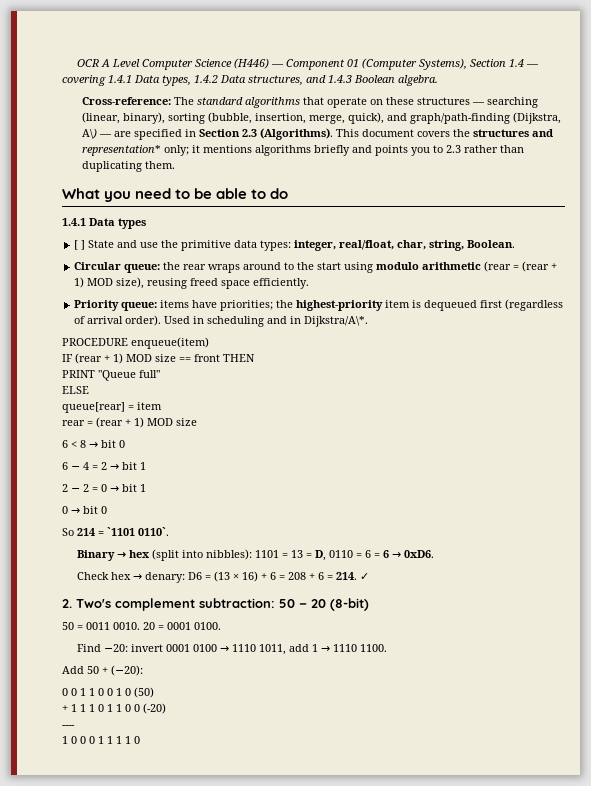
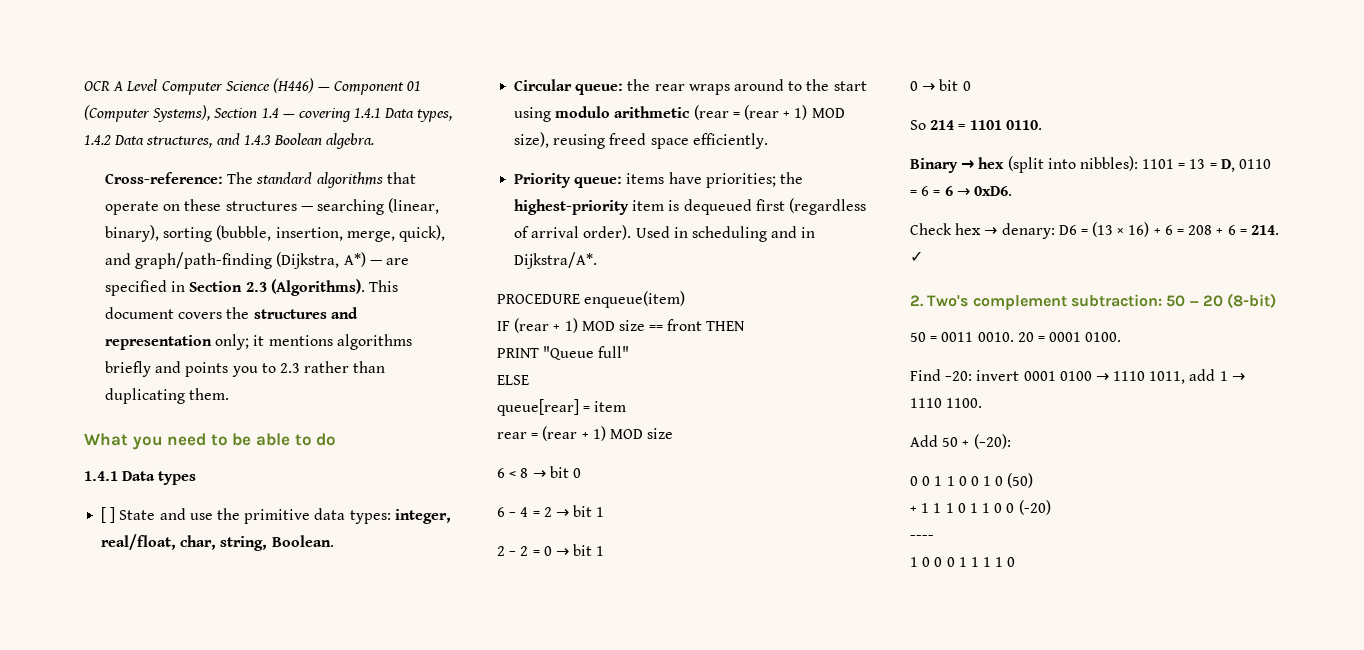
[82,128,98,139] A\) -> [343,252,366,267] A*)
[82,145,162,156] representation* -> [105,335,213,350] representation
[304,316,369,327] Dijkstra/A\*. -> [514,252,598,269] Dijkstra/A*.
[107,527,169,536] `1101 0110`. -> [969,120,1042,130] 1101 0110.

